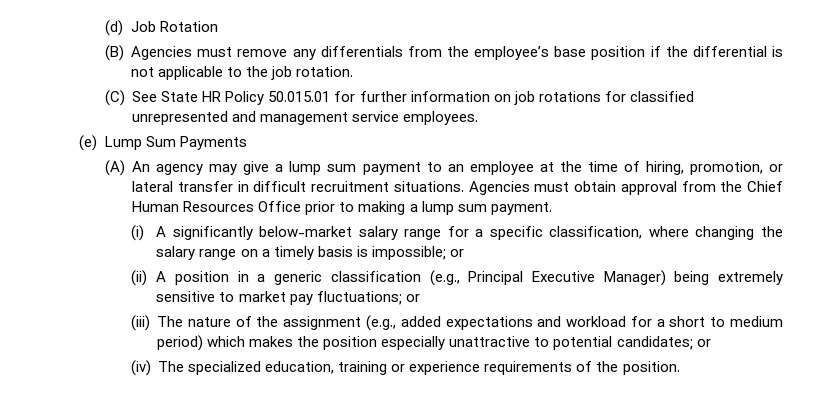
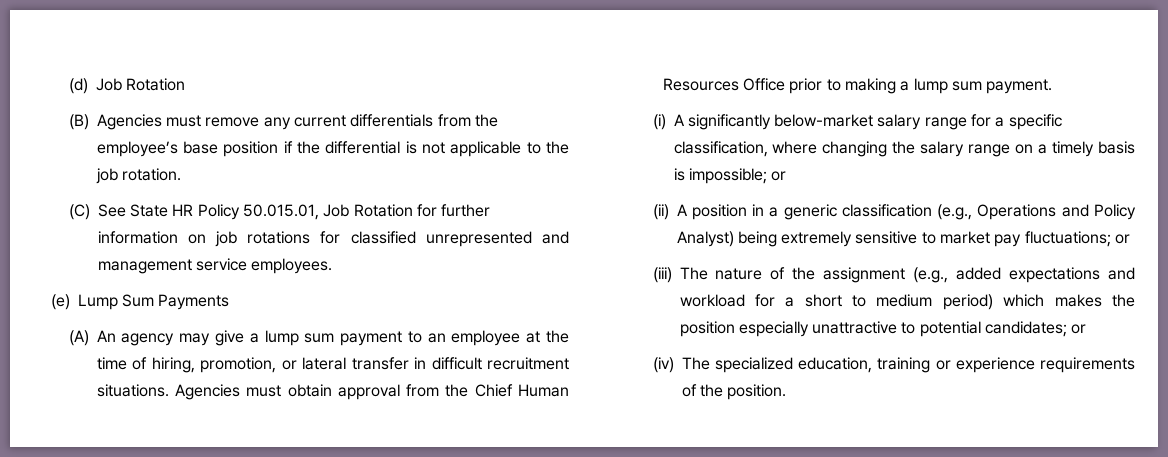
(316, 54) none -> [293,115,346,127] current
[268,91,331,102] 50.015.01 -> [242,204,413,220] 50.015.01, Job Rotation
[468,270,666,286] Principal Executive Manager) -> [977,204,1136,220] [676,231,734,247] Operations and Policy Analyst)

